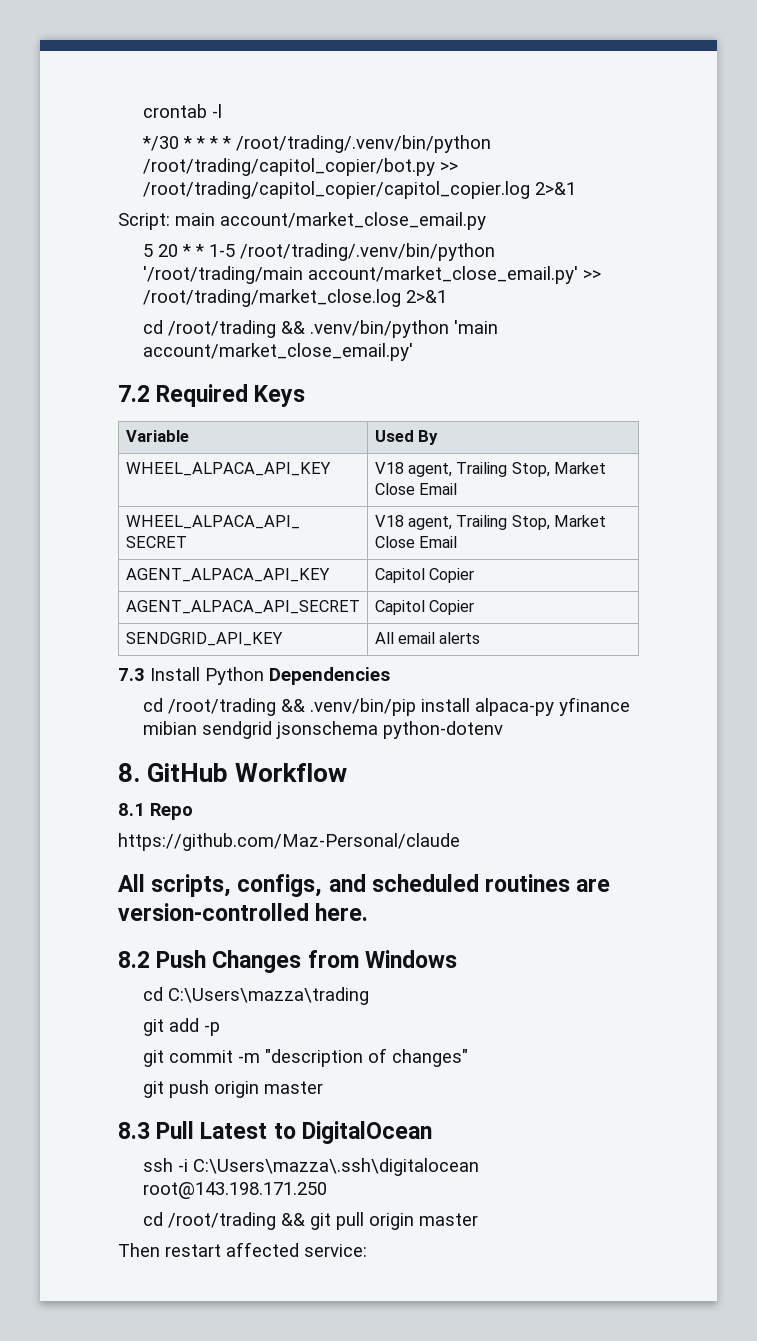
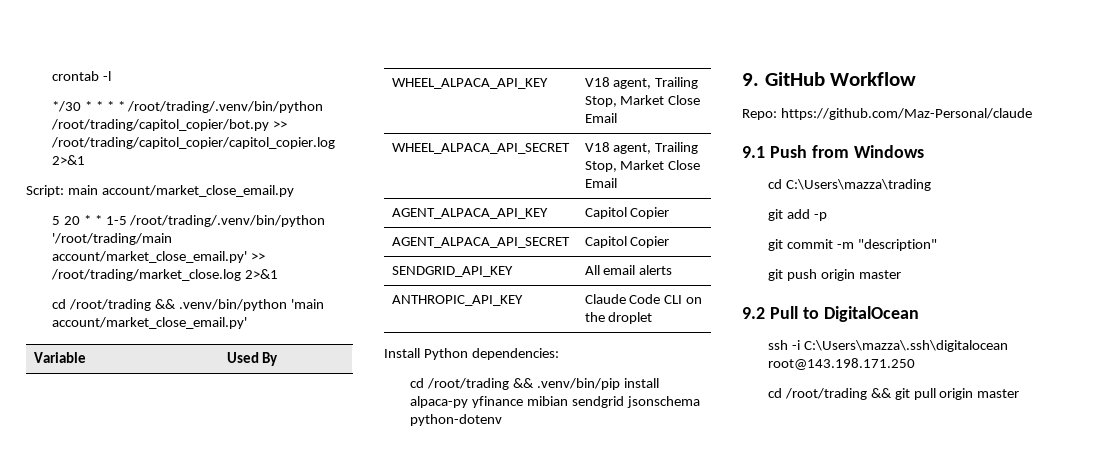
[118,384,306,407] // 7.2 Required Keys -> (247, 323) none
[118,668,145,681] // 7.3 -> [391,295,523,306] [584,294,703,304] [584,312,653,324] // ANTHROPIC_API_KEY | Claude Code CLI on the droplet //
[269,667,390,685] Dependencies -> [471,348,559,360] dependencies:
[118,763,140,782] 8. -> [742,73,759,86] 9.
[118,803,193,820] 8.1 Repo // -> [742,109,777,120] Repo:
[118,874,611,897] [118,903,369,921] [118,950,302,973] All scripts, configs, and scheduled routines are version-controlled here. // 8.2 Push Changes -> [742,145,807,158] 9.1 Push
[265,1048,469,1067] "description of changes" -> [857,239,937,251] "description"
[118,1121,268,1139] 8.3 Pull Latest -> [742,306,798,319] 9.2 Pull
[118,1242,367,1257] // Then restart affected service: -> (1020, 393) none

